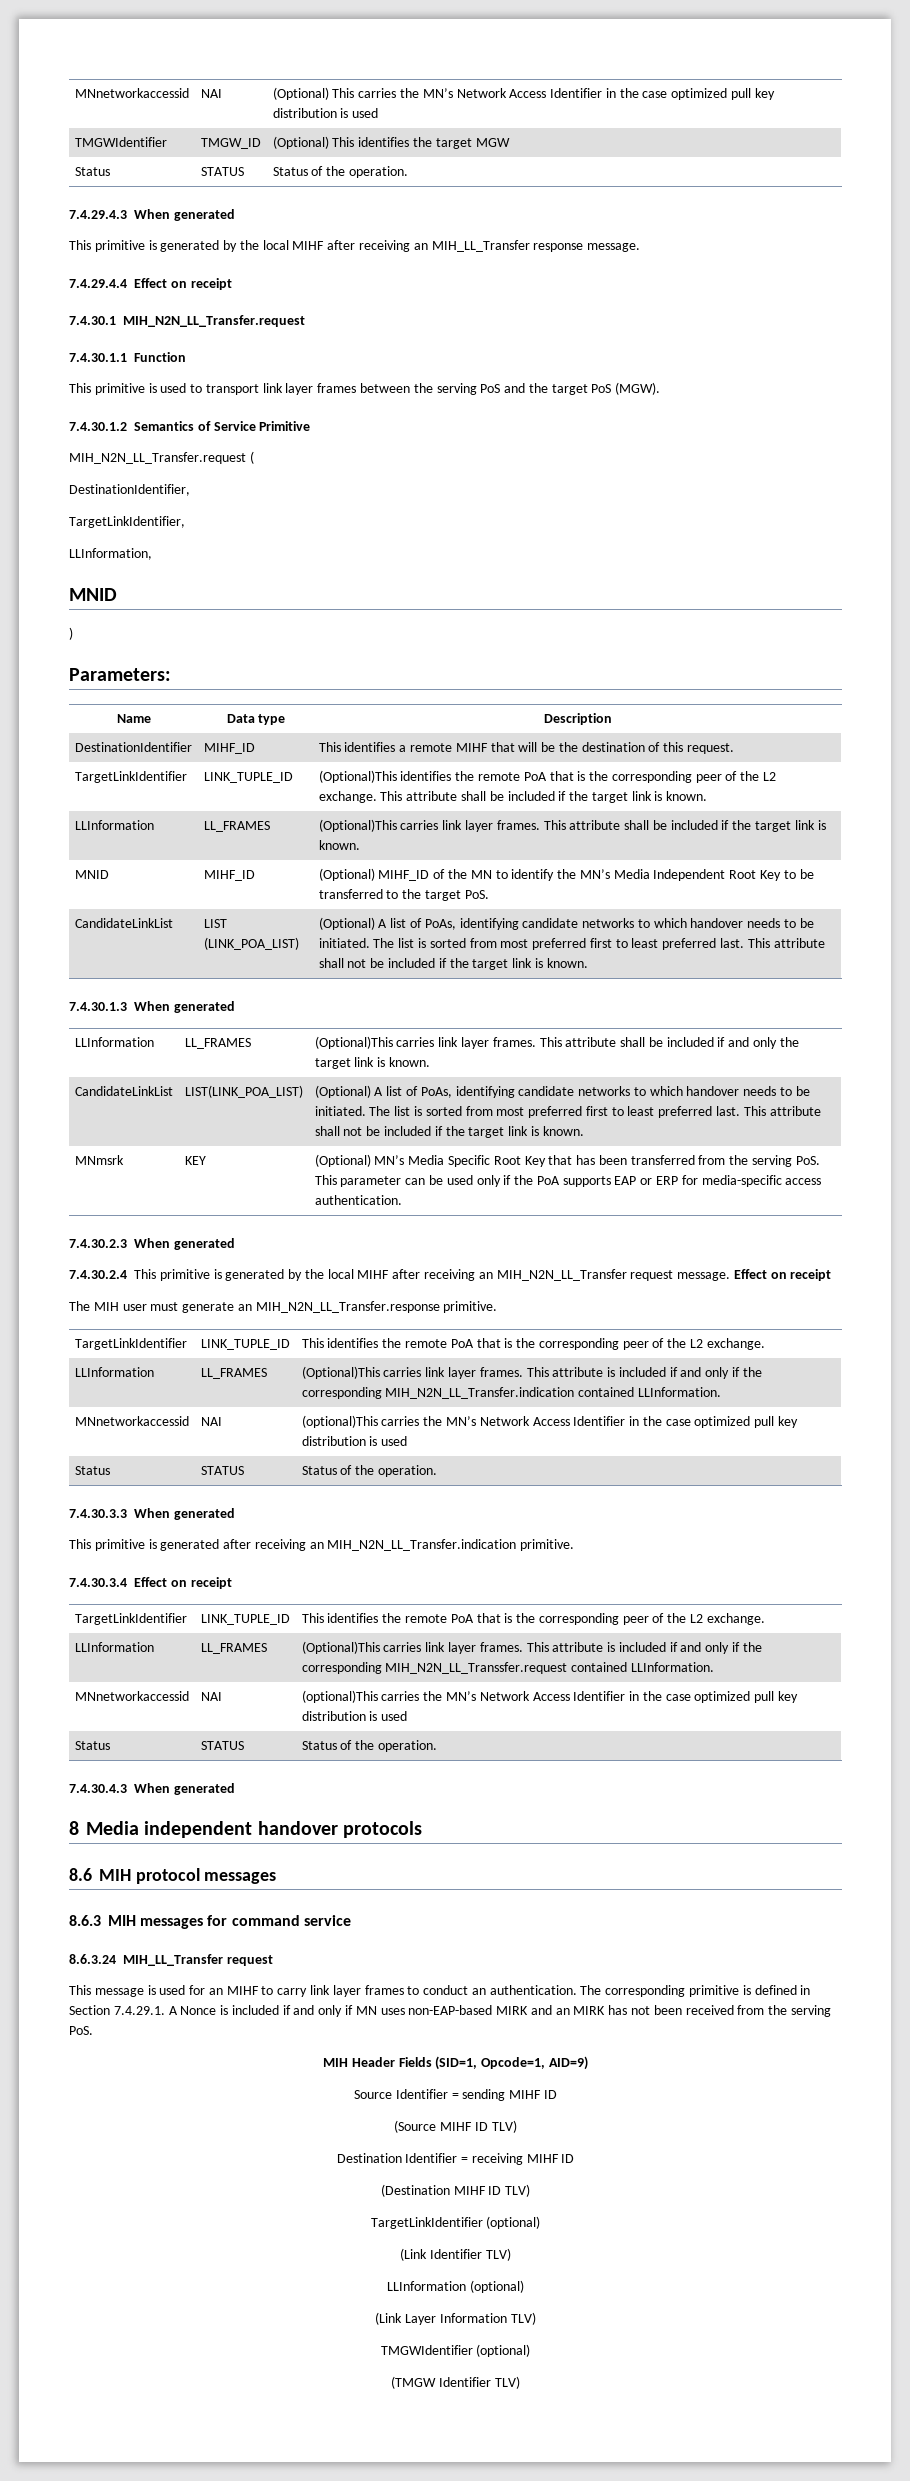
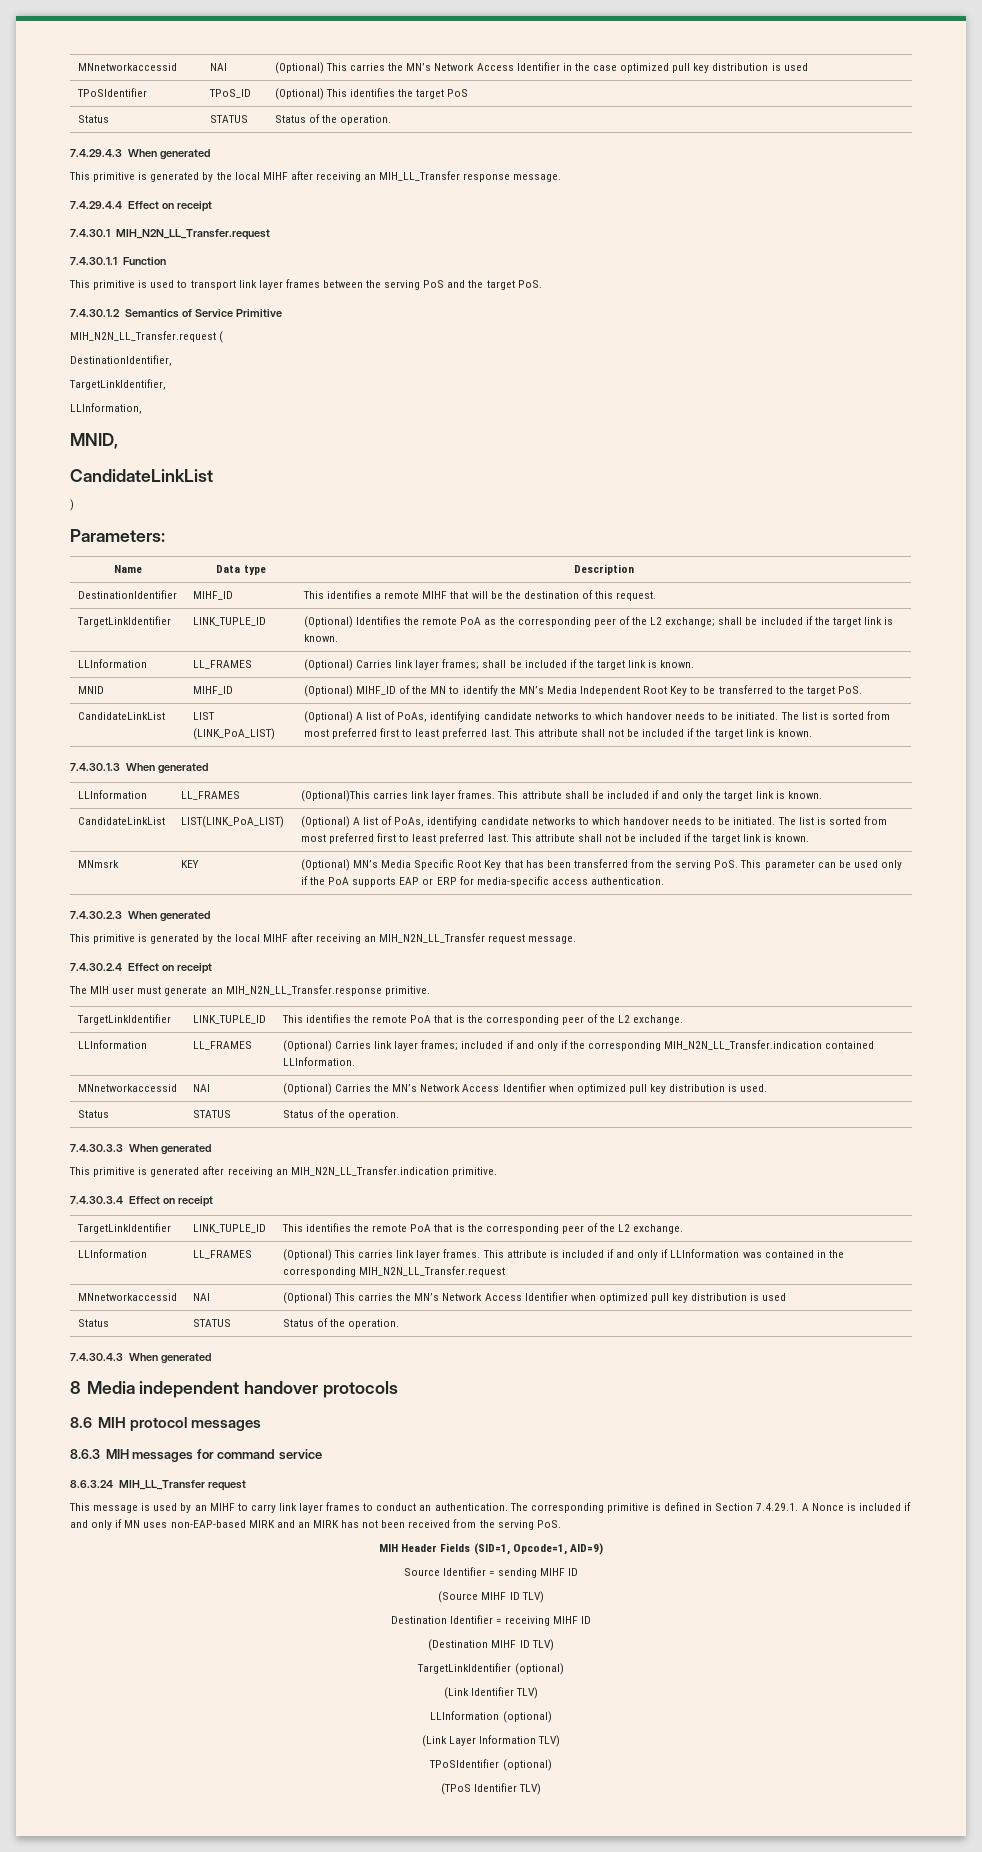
[74,137,167,147] [200,138,261,149] TMGWIdentifier | TMGW_ID -> [76,88,147,97] [208,89,251,98] TPoSIdentifier | TPoS_ID
[475,138,510,147] MGW -> [447,89,469,97] PoS
[591,382,661,395] PoS (MGW). -> [517,280,542,288] PoS.
[69,588,117,601] MNID -> [70,433,118,449] [70,469,213,482] MNID, // CandidateLinkList
[318,770,776,783] [318,791,458,803] (Optional)This identifies the remote PoA that is the corresponding peer of the L2 exchange. This attribute -> [303,616,716,628] (Optional) Identifies the remote PoA as the corresponding peer of the L2 exchange;
[318,819,621,832] (Optional)This carries link layer frames. This attribute -> [303,659,480,671] (Optional) Carries link layer frames;
[203,937,299,950] (LINK_POA_LIST) -> [192,728,275,740] (LINK_PoA_LIST)
[184,1085,303,1098] LIST(LINK_POA_LIST) -> [180,816,284,828] LIST(LINK_PoA_LIST)
[69,1270,127,1279] 7.4.30.2.4 -> (210, 916) none
(731, 1276) none -> [70,963,122,971] // 7.4.30.2.4
[301,1366,616,1379] (Optional)This carries link layer frames. This attribute is -> [282,1040,459,1052] (Optional) Carries link layer frames;
[301,1415,798,1428] [301,1436,408,1446] (optional)This carries the MN’s Network Access Identifier in the case optimized pull key distribution is used -> [282,1083,768,1095] (Optional) Carries the MN’s Network Access Identifier when optimized pull key distribution is used.
[301,1641,380,1654] (Optional)This -> [282,1249,356,1261] (Optional) This
[742,1642,762,1652] [301,1662,714,1674] [74,1691,189,1701] [200,1692,222,1701] [301,1690,691,1703] the corresponding MIH_N2N_LL_Transsfer.request contained LLInformation. // MNnetworkaccessid | NAI | (optional)This carries the MN’s Network Access Identifier in the case -> [670,1249,844,1258] [282,1266,506,1277] [77,1293,177,1301] [192,1293,210,1301] [282,1292,596,1304] LLInformation was contained in the corresponding MIH_N2N_LL_Transfer.request // MNnetworkaccessid | NAI | (Optional) This carries the MN’s Network Access Identifier when
[189,1985,206,1995] for -> [180,1503,192,1513] by
[380,2344,531,2357] [391,2376,437,2389] TMGWIdentifier (optional) // (TMGW -> [429,1759,552,1771] [440,1783,471,1795] TPoSIdentifier (optional) // (TPoS

